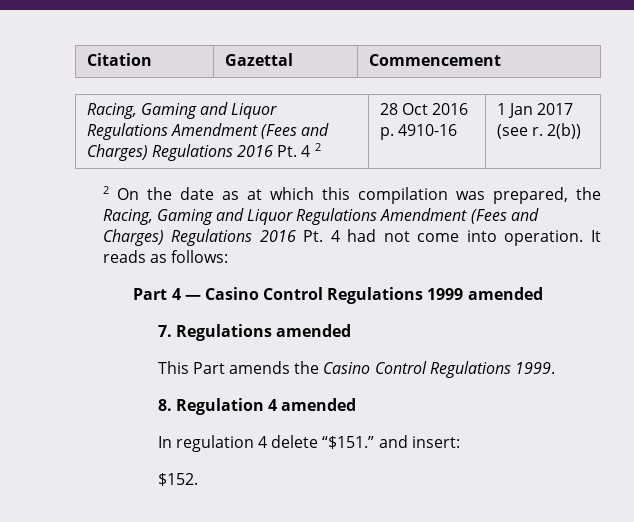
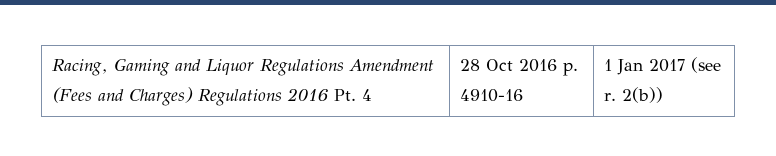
[86,53,152,66] [224,53,293,66] [368,54,501,66] Citation | Gazettal | Commencement // -> (51, 67) none
[314,143,321,151] 2 -> (372, 95) none
[102,186,602,204] [102,208,539,225] [102,229,602,246] [102,250,228,263] [133,287,543,304] [157,324,352,341] [157,361,555,378] [157,398,357,415] [157,435,460,452] [157,473,198,486] // 2 On the date as at which this compilation was prepared, the Racing, Gaming and Liquor Regulations Amendment (Fees and Charges) Regulations 2016 Pt. 4 had not come into operation. It reads as follows: // Part 4 — Casino Control Regulations 1999 amended // 7. Regulations amended // This Part amends the Casino Control Regulations 1999. // 8. Regulation 4 amended // In regulation 4 delete “$151.” and insert: // $152. -> (663, 95) none

